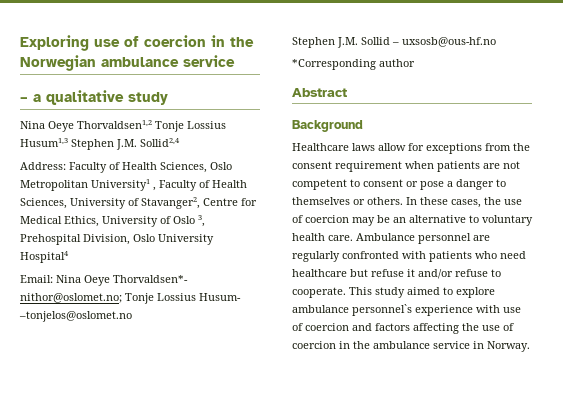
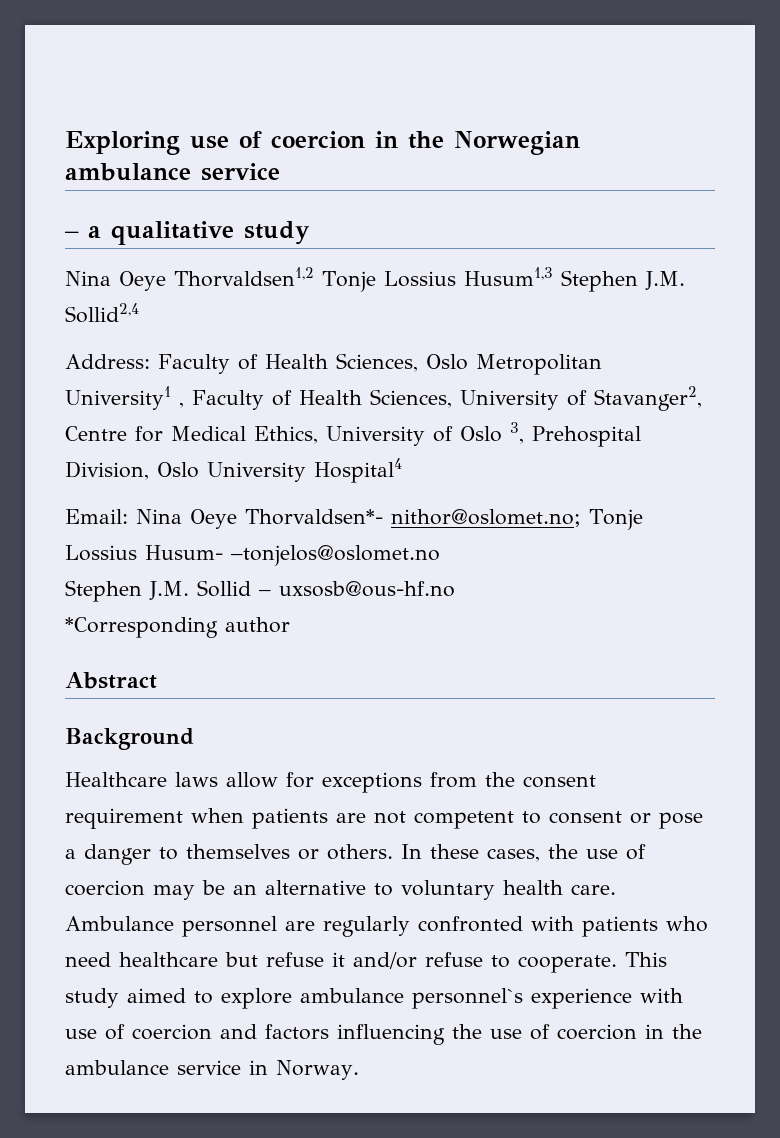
[413,323,459,334] affecting -> [337,1024,445,1045] influencing

